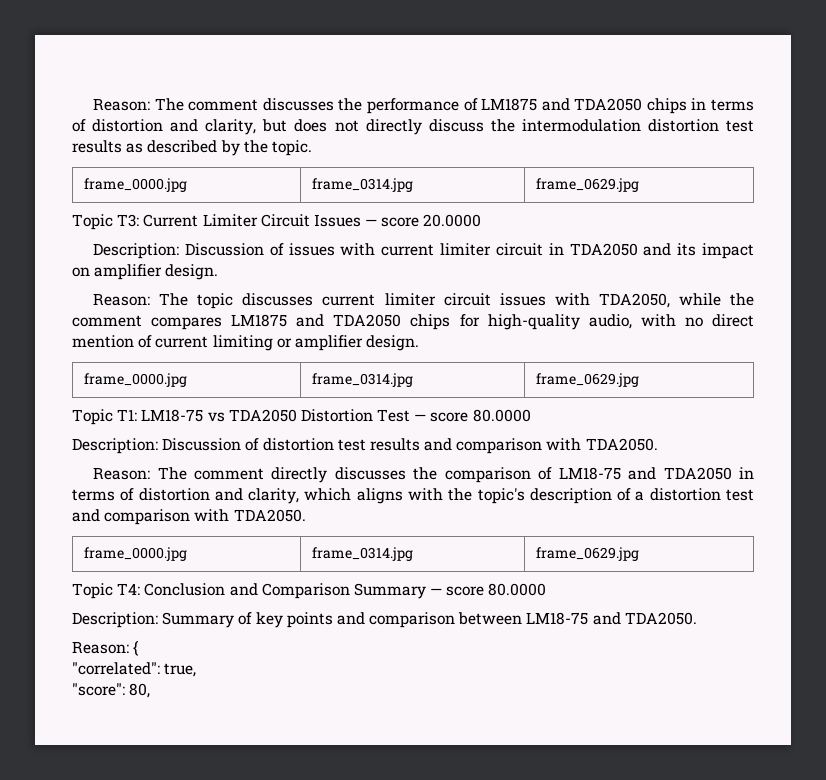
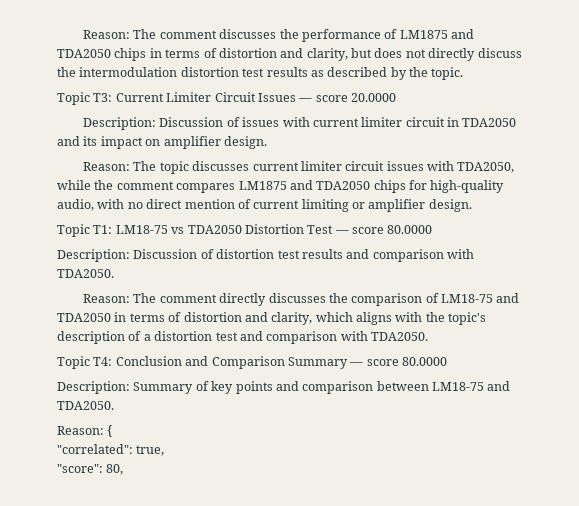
[83,178,187,192] [311,178,413,192] [535,178,639,192] // frame_0000.jpg | frame_0314.jpg | frame_0629.jpg -> (464, 73) none
[83,373,187,387] [311,373,413,387] [535,373,639,387] // frame_0000.jpg | frame_0314.jpg | frame_0629.jpg -> (472, 205) none
[83,547,187,561] [311,547,413,561] [535,547,639,561] // frame_0000.jpg | frame_0314.jpg | frame_0629.jpg -> (428, 336) none

